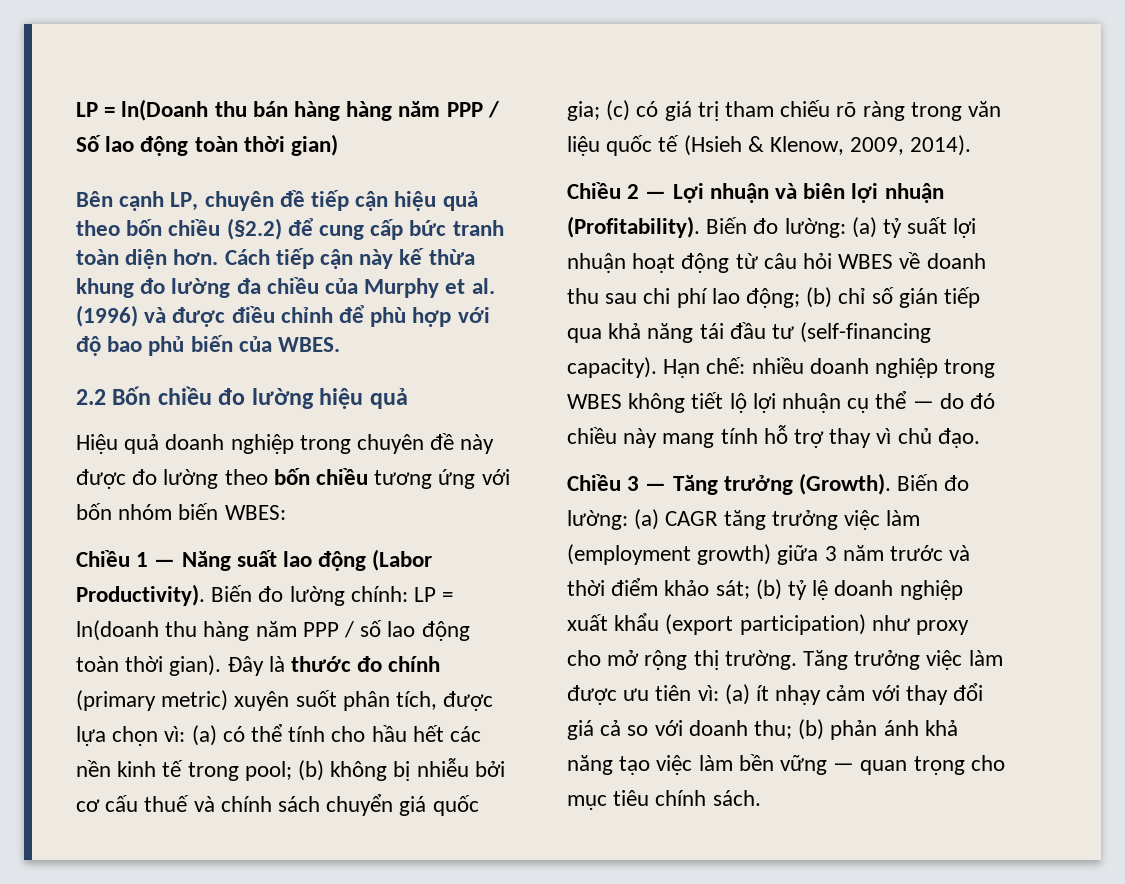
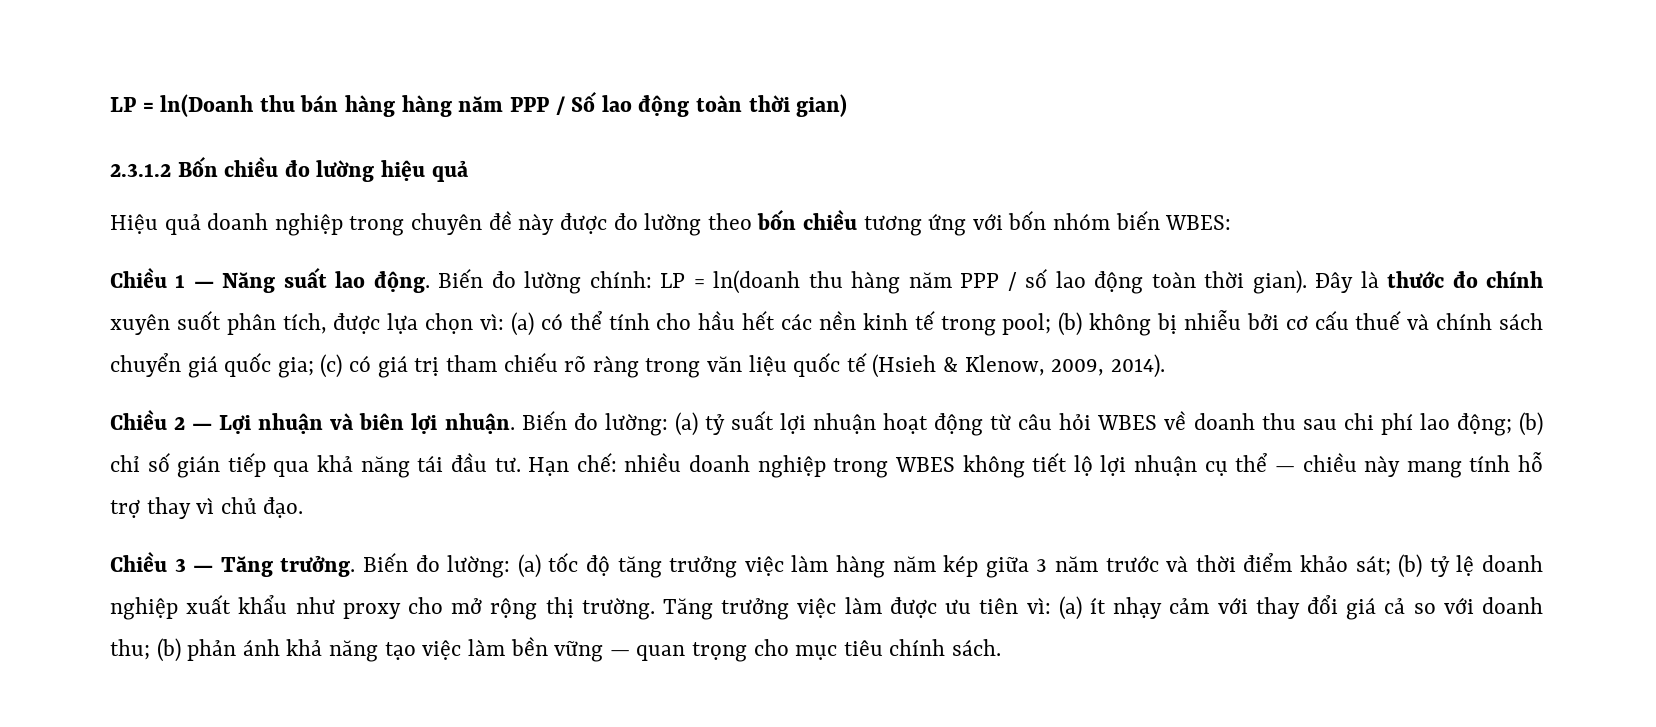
[76,190,478,211] [76,218,504,240] [76,248,475,269] [76,277,495,298] [76,305,490,327] [76,335,341,356] [76,389,106,405] Bên cạnh LP, chuyên đề tiếp cận hiệu quả theo bốn chiều (§2.2) để cung cấp bức tranh toàn diện hơn. Cách tiếp cận này kế thừa khung đo lường đa chiều của Murphy et al. (1996) và được điều chỉnh để phù hợp với độ bao phủ biến của WBES. // 2.2 -> [110,163,171,177] 2.3.1.2
[318,549,433,571] [76,584,205,606] động (Labor Productivity). -> [373,271,430,293] động.
[76,690,229,711] (primary metric) -> (1544, 279) none
[884,183,944,203] [567,216,700,238] nhuận (Profitability). -> [444,413,515,434] nhuận.
[772,322,932,343] [567,357,657,378] tư (self-financing capacity). -> [494,457,521,472] tư.
[939,393,996,409] do đó -> (1295, 469) none
[723,473,970,495] [567,509,719,530] trưởng (Growth). Biến đo lường: (a) CAGR -> [280,553,611,578] trưởng. Biến đo lường: (a) tốc độ
[567,544,772,565] (employment growth) -> [836,555,979,578] hàng năm kép
[665,614,866,635] (export participation) -> (288, 604) none

